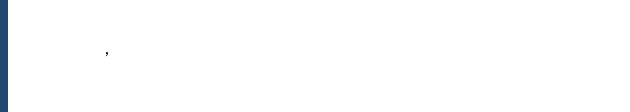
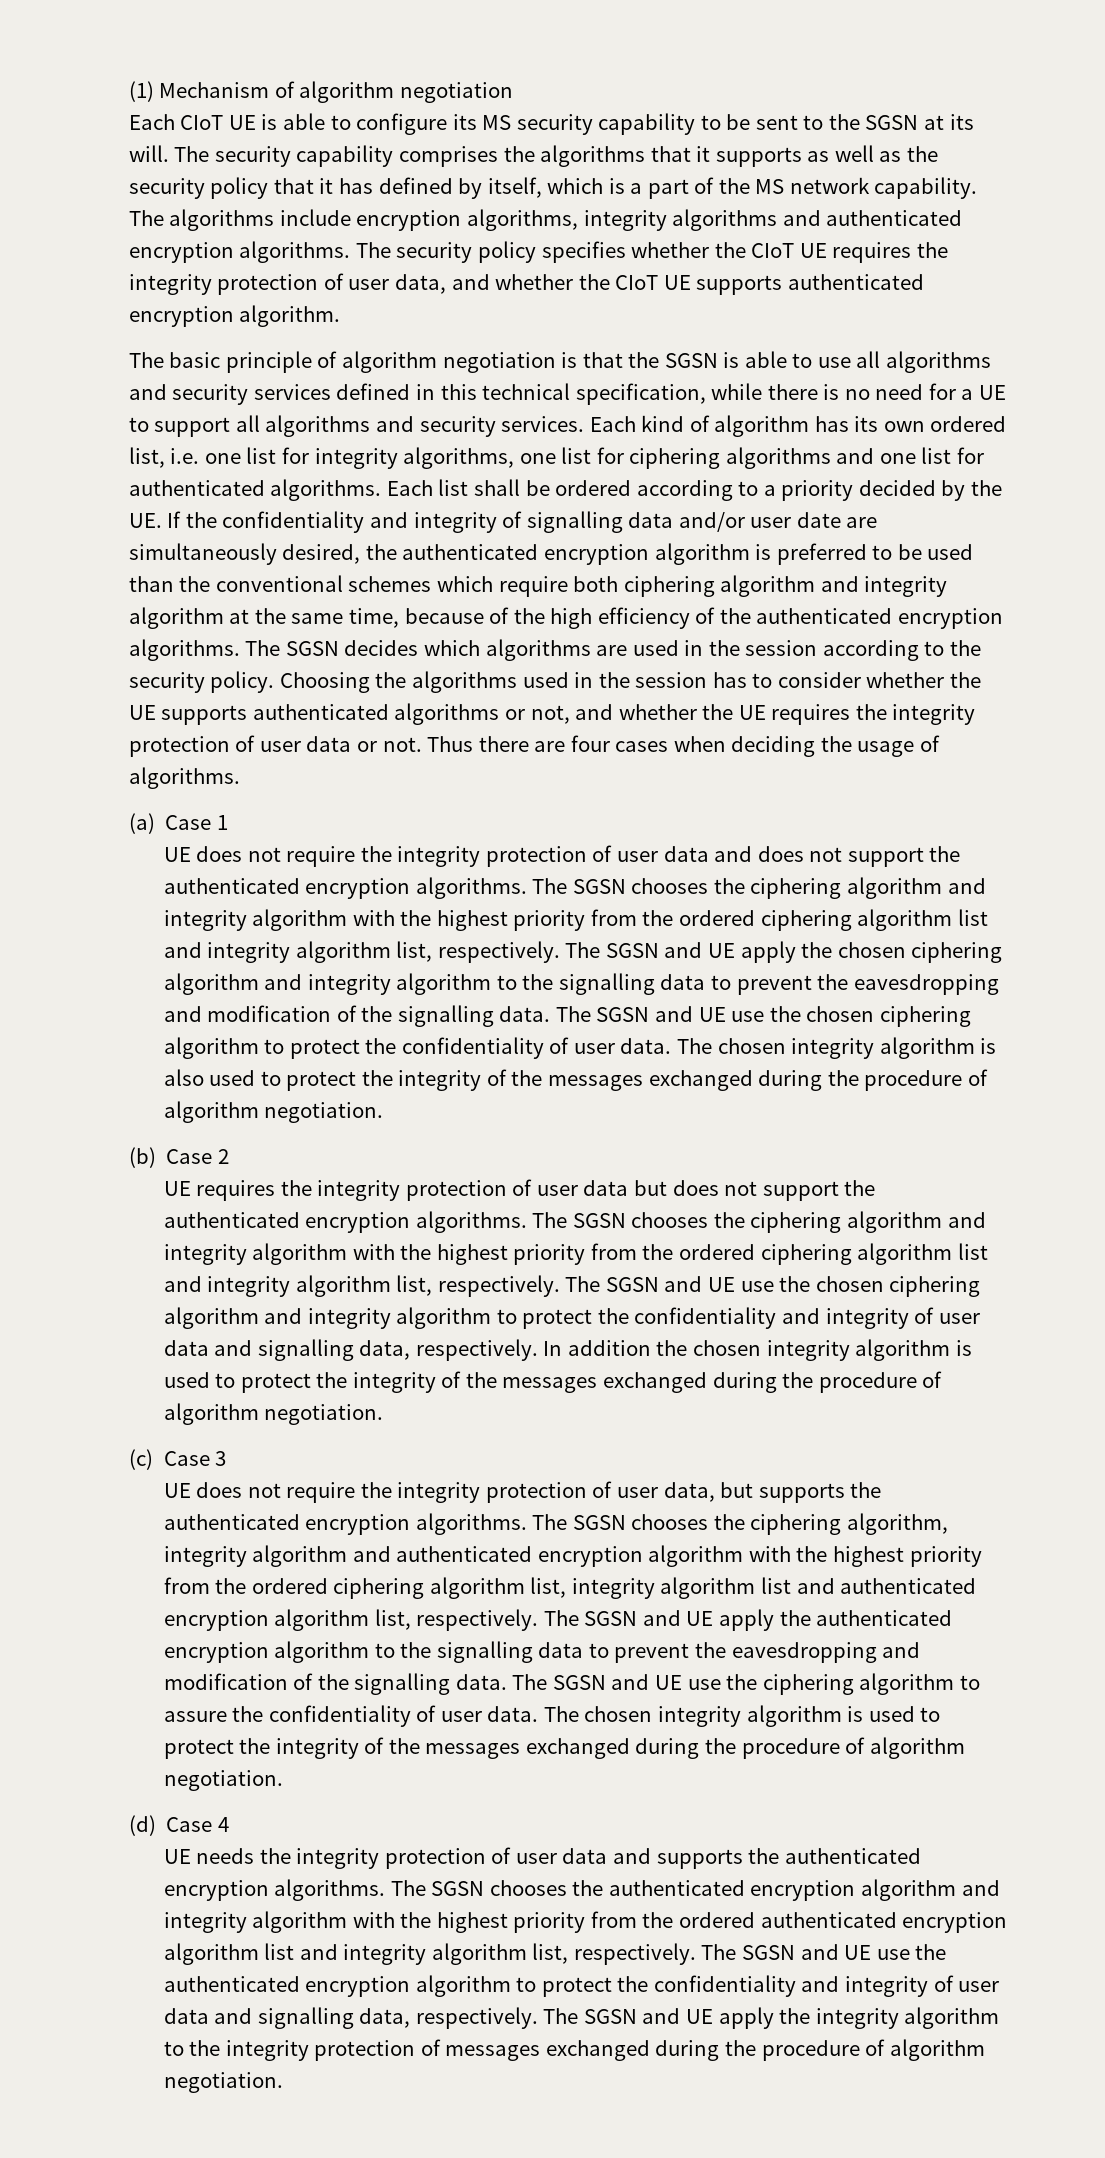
[104,52,109,57] , -> [128,81,514,103] [128,113,974,135] [128,145,938,167] [128,177,978,199] [128,209,963,231] [128,241,948,263] [128,273,924,295] [128,305,341,327] [128,351,991,373] [128,383,1006,405] [128,415,1007,437] [128,447,984,469] [128,479,1002,501] [128,511,878,533] [128,543,974,565] [128,575,948,597] [128,607,1003,629] [128,639,981,661] [128,671,981,693] [128,703,976,725] [128,735,940,757] [128,767,240,789] [128,813,228,834] [163,845,961,867] [163,877,986,899] [163,909,988,931] [163,941,1003,963] [163,973,999,995] [163,1005,971,1027] [163,1037,997,1059] [163,1069,988,1091] [163,1101,384,1123] [128,1147,229,1168] [163,1179,876,1201] [163,1211,986,1233] [163,1243,988,1265] [163,1275,981,1297] [163,1307,980,1329] [163,1339,972,1361] [163,1371,943,1393] [163,1403,384,1425] [128,1449,227,1470] [163,1481,882,1503] [163,1513,949,1535] [163,1545,982,1567] [163,1577,977,1599] [163,1609,953,1631] [163,1641,921,1663] [163,1673,980,1695] [163,1705,941,1727] [163,1737,965,1759] [163,1770,283,1791] [128,1815,229,1836] [163,1847,921,1869] [163,1879,1000,1901] [163,1911,1008,1933] [163,1943,947,1965] [163,1975,1000,1997] [163,2007,1000,2029] [163,2039,985,2061] [163,2072,283,2093] (1) Mechanism of algorithm negotiation // Each CIoT UE is able to configure its MS security capability to be sent to the SGSN at its will. The security capability comprises the algorithms that it supports as well as the security policy that it has defined by itself, which is a part of the MS network capability. The algorithms include encryption algorithms, integrity algorithms and authenticated encryption algorithms. The security policy specifies whether the CIoT UE requires the integrity protection of user data, and whether the CIoT UE supports authenticated encryption algorithm. // The basic principle of algorithm negotiation is that the SGSN is able to use all algorithms and security services defined in this technical specification, while there is no need for a UE to support all algorithms and security services. Each kind of algorithm has its own ordered list, i.e. one list for integrity algorithms, one list for ciphering algorithms and one list for authenticated algorithms. Each list shall be ordered according to a priority decided by the UE. If the confidentiality and integrity of signalling data and/or user date are simultaneously desired, the authenticated encryption algorithm is preferred to be used than the conventional schemes which require both ciphering algorithm and integrity algorithm at the same time, because of the high efficiency of the authenticated encryption algorithms. The SGSN decides which algorithms are used in the session according to the security policy. Choosing the algorithms used in the session has to consider whether the UE supports authenticated algorithms or not, and whether the UE requires the integrity protection of user data or not. Thus there are four cases when deciding the usage of algorithms. // (a) Case 1 // UE does not require the integrity protection of user data and does not support the authenticated encryption algorithms. The SGSN chooses the ciphering algorithm and integrity algorithm with the highest priority from the ordered ciphering algorithm list and integrity algorithm list, respectively. The SGSN and UE apply the chosen ciphering algorithm and integrity algorithm to the signalling data to prevent the eavesdropping and modification of the signalling data. The SGSN and UE use the chosen ciphering algorithm to protect the confidentiality of user data. The chosen integrity algorithm is also used to protect the integrity of the messages exchanged during the procedure of algorithm negotiation. // (b) Case 2 // UE requires the integrity protection of user data but does not support the authenticated encryption algorithms. The SGSN chooses the ciphering algorithm and integrity algorithm with the highest priority from the ordered ciphering algorithm list and integrity algorithm list, respectively. The SGSN and UE use the chosen ciphering algorithm and integrity algorithm to protect the confidentiality and integrity of user data and signalling data, respectively. In addition the chosen integrity algorithm is used to protect the integrity of the messages exchanged during the procedure of algorithm negotiation. // (c) Case 3 // UE does not require the integrity protection of user data, but supports the authenticated encryption algorithms. The SGSN chooses the ciphering algorithm, integrity algorithm and authenticated encryption algorithm with the highest priority from the ordered ciphering algorithm list, integrity algorithm list and authenticated encryption algorithm list, respectively. The SGSN and UE apply the authenticated encryption algorithm to the signalling data to prevent the eavesdropping and modification of the signalling data. The SGSN and UE use the ciphering algorithm to assure the confidentiality of user data. The chosen integrity algorithm is used to protect the integrity of the messages exchanged during the procedure of algorithm negotiation. // (d) Case 4 // UE needs the integrity protection of user data and supports the authenticated encryption algorithms. The SGSN chooses the authenticated encryption algorithm and integrity algorithm with the highest priority from the ordered authenticated encryption algorithm list and integrity algorithm list, respectively. The SGSN and UE use the authenticated encryption algorithm to protect the confidentiality and integrity of user data and signalling data, respectively. The SGSN and UE apply the integrity algorithm to the integrity protection of messages exchanged during the procedure of algorithm negotiation.

